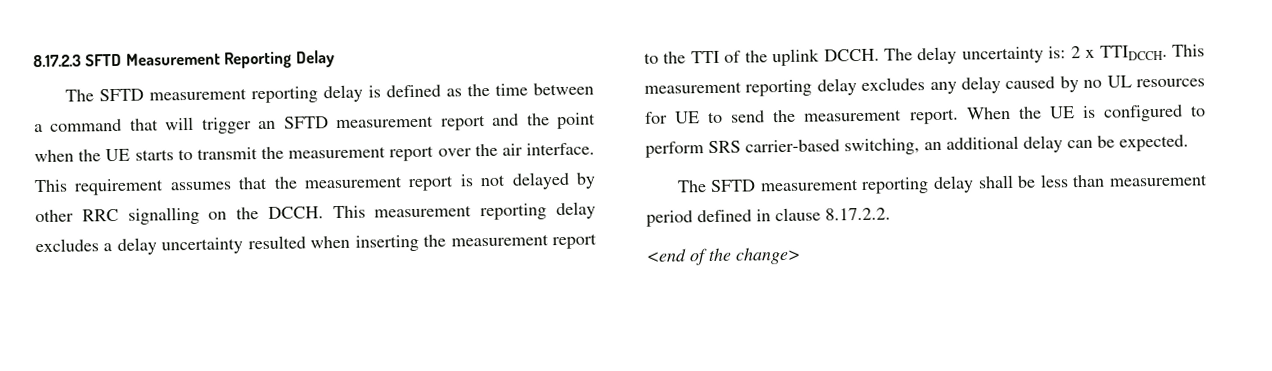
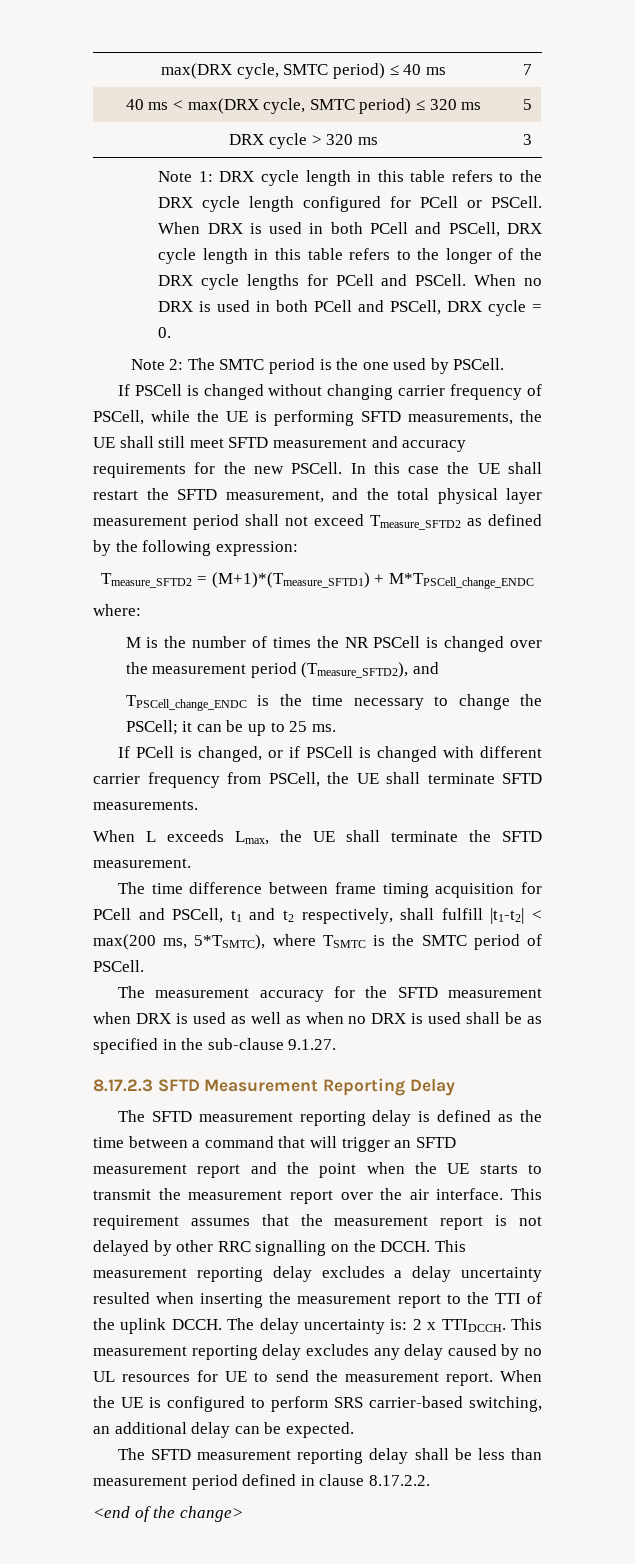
(33, 61) none -> [161,63,446,79] [523,64,532,75] [125,98,482,114] [523,99,532,110] [229,133,378,149] [523,134,532,145] [158,170,542,186] [158,196,542,212] [158,222,543,237] [158,248,542,264] [158,274,542,290] [158,300,542,316] [158,327,172,338] [130,358,505,374] [117,384,542,400] [93,410,542,426] [93,436,467,452] [93,462,542,478] [93,488,542,504] [93,514,542,530] [93,540,298,556] [101,572,534,589] [93,604,141,616] [125,636,542,652] [125,662,439,678] [125,694,542,711] [125,720,336,736] [117,746,542,762] [93,772,542,788] [93,800,198,810] [93,830,542,845] [93,858,191,868] [117,882,542,898] [93,908,542,924] [93,934,542,950] [93,960,144,972] [117,986,542,1002] [93,1012,542,1024] [93,1038,337,1054] max(DRX cycle, SMTC period) ≤ 40 ms | 7 // 40 ms < max(DRX cycle, SMTC period) ≤ 320 ms | 5 // DRX cycle > 320 ms | 3 // Note 1: DRX cycle length in this table refers to the DRX cycle length configured for PCell or PSCell. When DRX is used in both PCell and PSCell, DRX cycle length in this table refers to the longer of the DRX cycle lengths for PCell and PSCell. When no DRX is used in both PCell and PSCell, DRX cycle = 0. // Note 2: The SMTC period is the one used by PSCell. // If PSCell is changed without changing carrier frequency of PSCell, while the UE is performing SFTD measurements, the UE shall still meet SFTD measurement and accuracy requirements for the new PSCell. In this case the UE shall restart the SFTD measurement, and the total physical layer measurement period shall not exceed Tmeasure_SFTD2 as defined by the following expression: // Tmeasure_SFTD2 = (M+1)*(Tmeasure_SFTD1) + M*TPSCell_change_ENDC // where: // M is the number of times the NR PSCell is changed over the measurement period (Tmeasure_SFTD2), and // TPSCell_change_ENDC is the time necessary to change the PSCell; it can be up to 25 ms. // If PCell is changed, or if PSCell is changed with different carrier frequency from PSCell, the UE shall terminate SFTD measurements. // When L exceeds Lmax, the UE shall terminate the SFTD measurement. // The time difference between frame timing acquisition for PCell and PSCell, t1 and t2 respectively, shall fulfill |t1-t2| < max(200 ms, 5*TSMTC), where TSMTC is the SMTC period of PSCell. // The measurement accuracy for the SFTD measurement when DRX is used as well as when no DRX is used shall be as specified in the sub-clause 9.1.27. //

